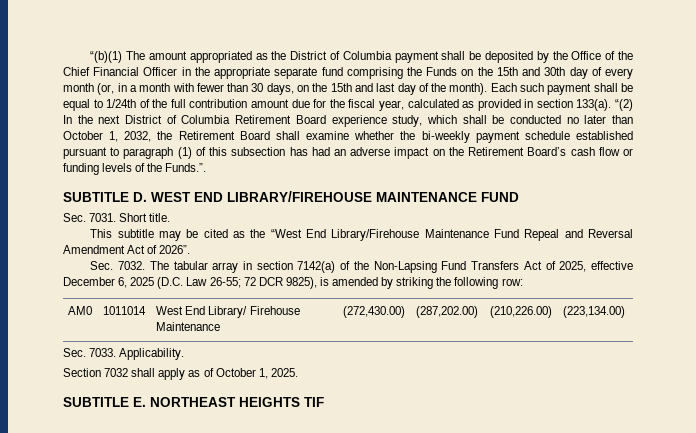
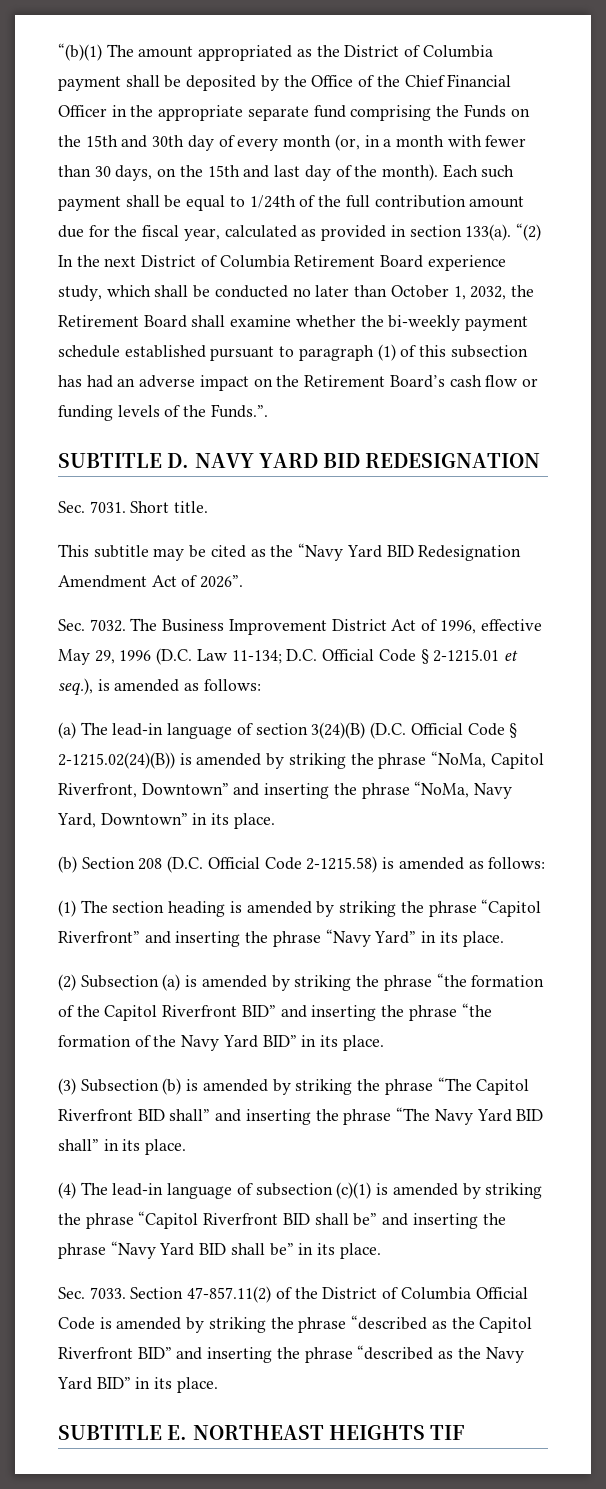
[151,191,519,202] WEST END LIBRARY/FIREHOUSE MAINTENANCE FUND -> [194,453,541,468] NAVY YARD BID REDESIGNATION
[270,229,633,241] “West End Library/Firehouse Maintenance Fund Repeal and Reversal -> [298,543,522,561] “Navy Yard BID Redesignation
[173,261,633,273] [63,277,523,289] [68,306,93,315] [103,306,147,315] [156,306,300,318] [156,322,221,331] [343,306,406,318] [416,306,479,318] [490,306,553,318] [563,306,626,318] [63,348,185,360] [63,368,298,380] tabular array in section 7142(a) of the Non-Lapsing Fund Transfers Act of 2025, effective December 6, 2025 (D.C. Law 26-55; 72 DCR 9825), is amended by striking the following row: // AM0 | 1011014 | West End Library/ Firehouse Maintenance | (272,430.00) | (287,202.00) | (210,226.00) | (223,134.00) // Sec. 7033. Applicability. // Section 7032 shall apply as of October 1, 2025. -> [162,619,542,635] [58,648,518,665] [58,678,261,696] [58,722,518,739] [58,751,544,769] [58,781,513,799] [57,813,275,829] [58,856,546,873] [58,899,542,917] [58,929,504,947] [58,973,545,991] [58,1003,492,1021] [58,1035,384,1051] [58,1077,530,1095] [58,1107,544,1125] [58,1139,187,1155] [58,1182,543,1199] [58,1211,506,1229] [58,1241,381,1259] [58,1286,528,1303] [58,1315,533,1333] [58,1345,524,1363] [57,1377,218,1393] Business Improvement District Act of 1996, effective May 29, 1996 (D.C. Law 11-134; D.C. Official Code § 2-1215.01 et seq.), is amended as follows: // (a) The lead-in language of section 3(24)(B) (D.C. Official Code § 2-1215.02(24)(B)) is amended by striking the phrase “NoMa, Capitol Riverfront, Downtown” and inserting the phrase “NoMa, Navy Yard, Downtown” in its place. // (b) Section 208 (D.C. Official Code 2-1215.58) is amended as follows: // (1) The section heading is amended by striking the phrase “Capitol Riverfront” and inserting the phrase “Navy Yard” in its place. // (2) Subsection (a) is amended by striking the phrase “the formation of the Capitol Riverfront BID” and inserting the phrase “the formation of the Navy Yard BID” in its place. // (3) Subsection (b) is amended by striking the phrase “The Capitol Riverfront BID shall” and inserting the phrase “The Navy Yard BID shall” in its place. // (4) The lead-in language of subsection (c)(1) is amended by striking the phrase “Capitol Riverfront BID shall be” and inserting the phrase “Navy Yard BID shall be” in its place. // Sec. 7033. Section 47-857.11(2) of the District of Columbia Official Code is amended by striking the phrase “described as the Capitol Riverfront BID” and inserting the phrase “described as the Navy Yard BID” in its place.

